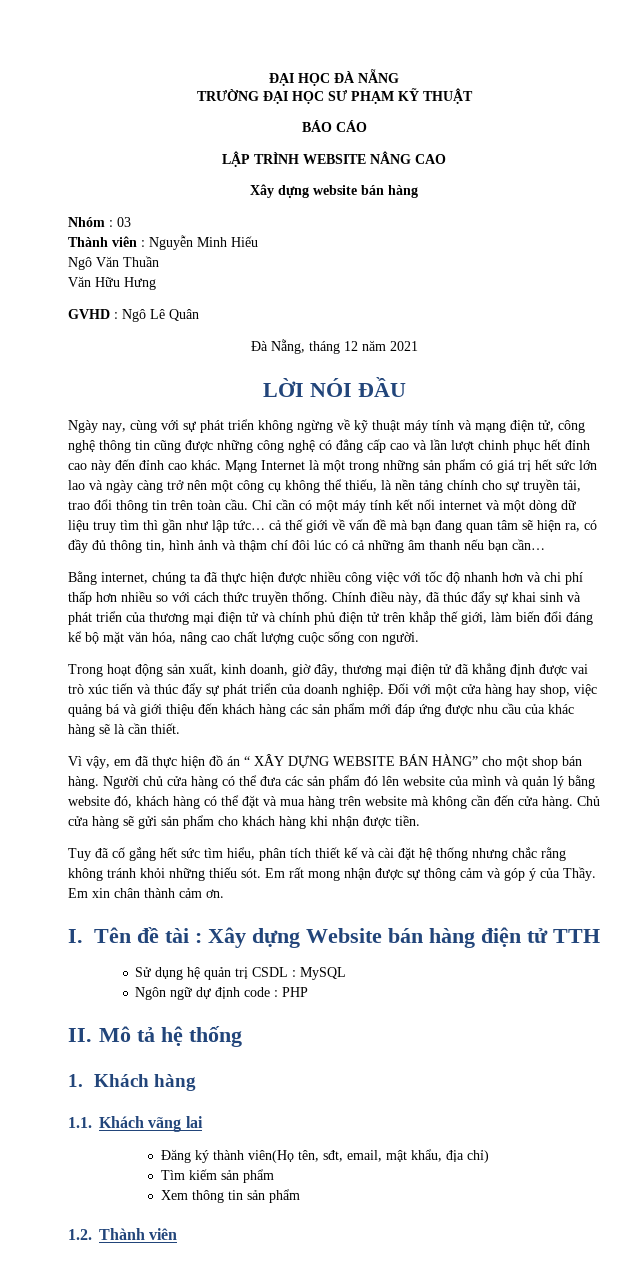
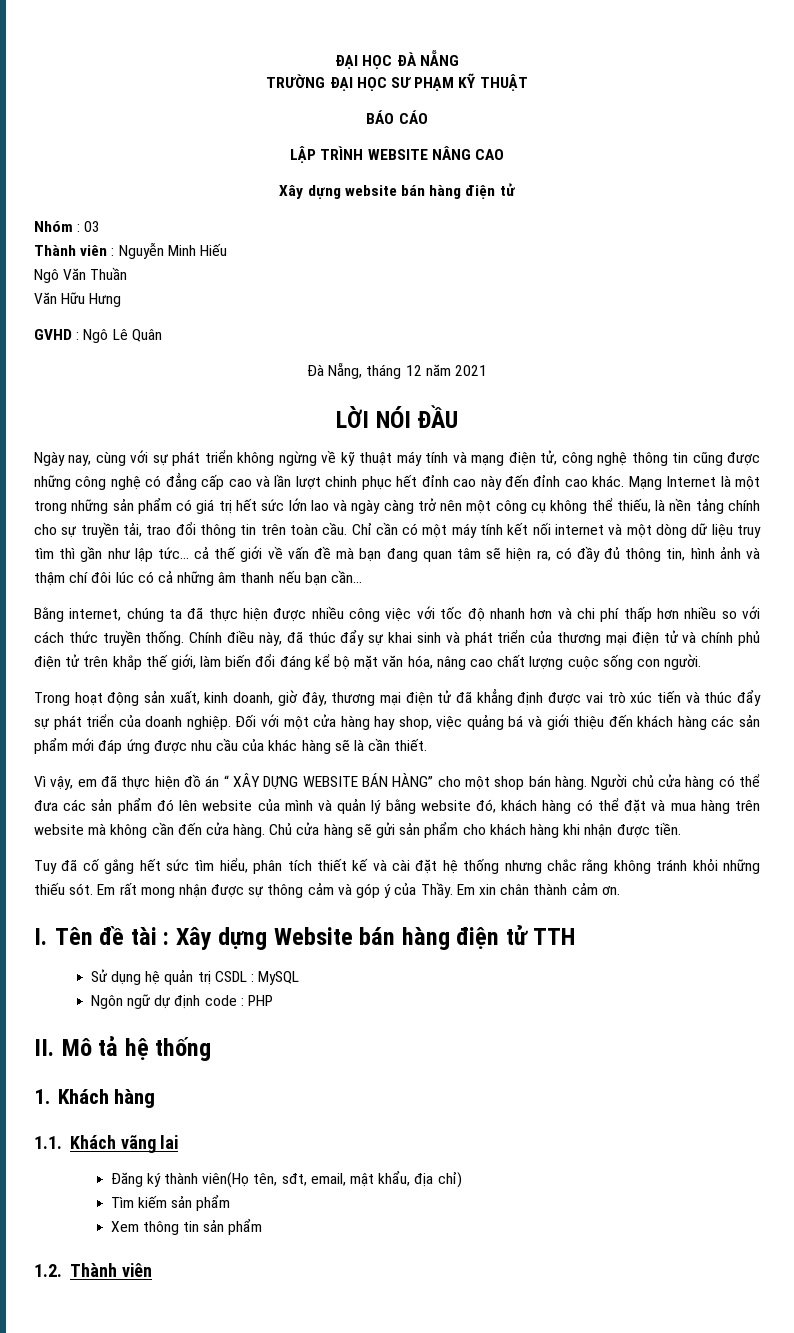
(418, 191) none -> [465,183,515,199] điện tử

